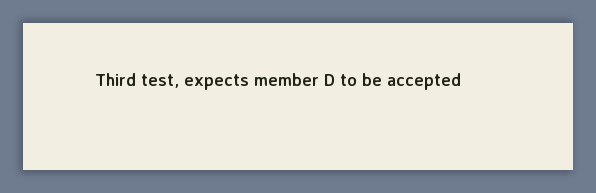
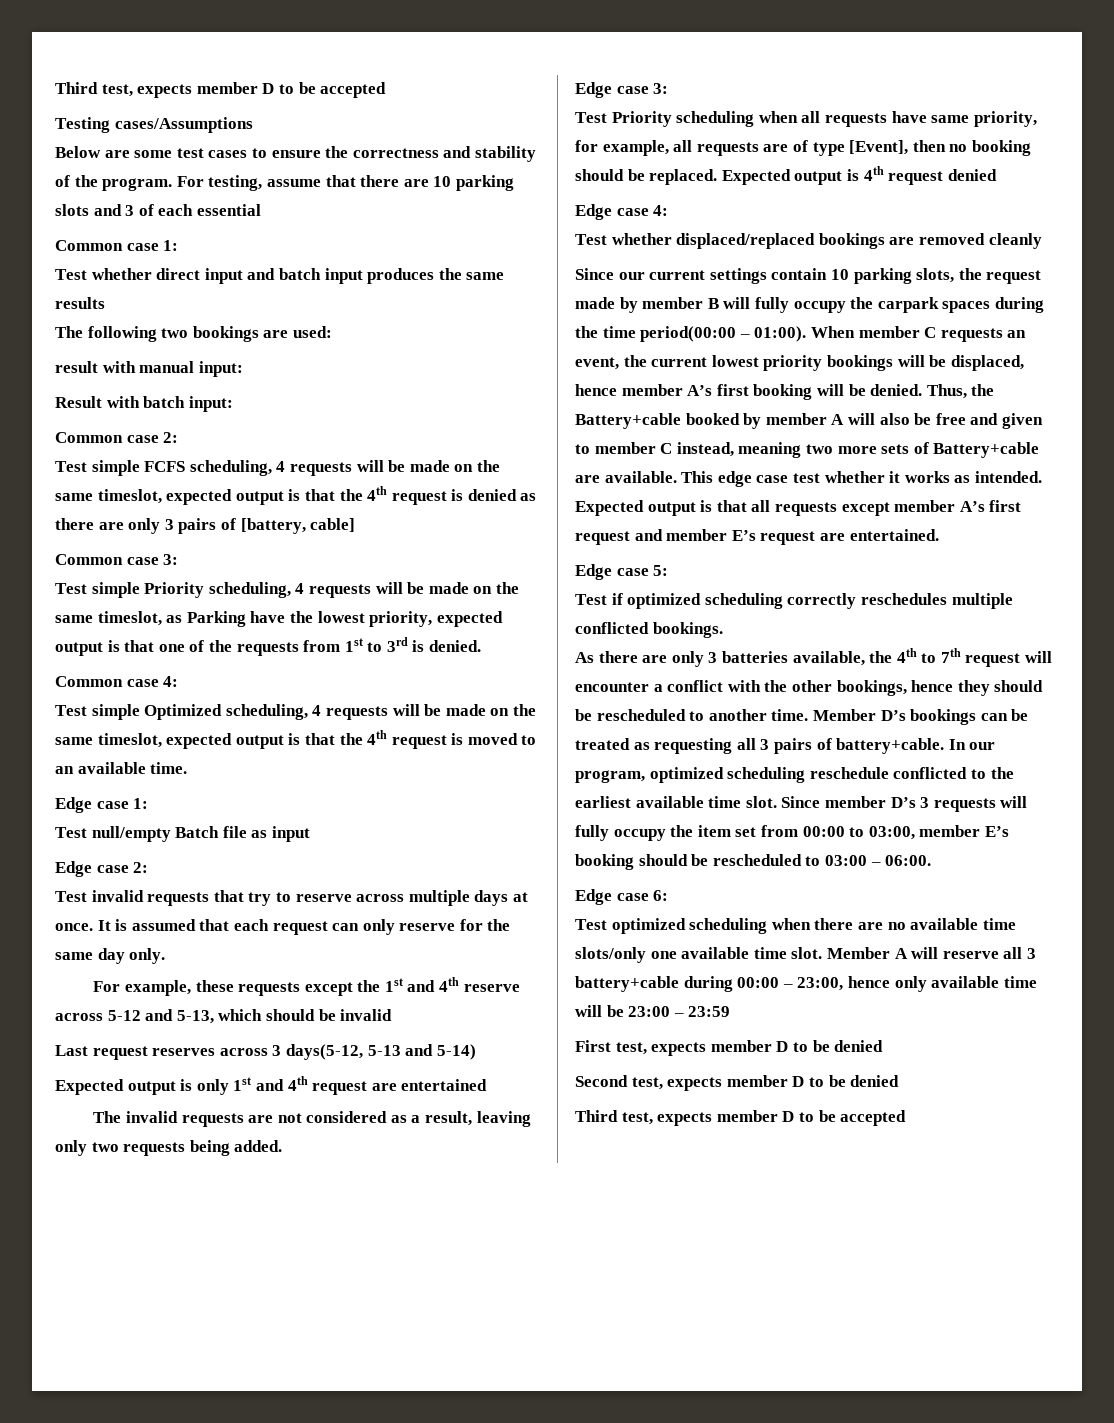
[95,73,461,90] Third test, expects member D to be accepted -> [55,82,387,98] [55,117,253,133] [55,146,536,162] [55,175,514,191] [55,204,261,216] [55,240,179,251] [55,268,505,284] [55,297,105,309] [55,326,332,342] [55,361,243,377] [55,396,233,412] [55,432,179,443] [55,460,500,476] [55,486,537,505] [55,518,356,534] [55,554,179,565] [55,582,519,598] [55,611,503,627] [55,637,482,656] [55,676,179,687] [55,704,536,720] [55,730,537,749] [55,762,188,774] [55,797,149,813] [55,826,310,842] [55,861,149,877] [55,890,528,906] [55,919,511,935] [55,948,166,964] [93,977,520,996] [55,1009,393,1024] [55,1044,476,1060] [55,1076,488,1095] [93,1111,531,1127] [55,1140,283,1156] [575,82,669,98] [575,111,1037,127] [575,140,1031,156] [575,166,997,185] [575,204,669,220] [575,233,1042,249] [575,268,1042,284] [575,297,1044,313] [575,326,1027,342] [575,355,1024,371] [575,384,995,400] [575,413,1043,429] [575,442,1040,458] [575,471,1042,487] [575,500,1022,516] [575,529,939,545] [575,564,669,580] [575,593,1013,609] [575,622,723,638] [575,648,1053,667] [575,680,1044,696] [575,709,1029,725] [575,738,996,754] [575,767,1014,783] [575,796,1028,812] [575,825,1009,841] [575,854,932,870] [575,889,669,905] [575,918,1016,934] [575,947,1036,963] [575,976,1037,992] [575,1005,731,1017] [575,1040,884,1056] [575,1075,900,1091] [575,1110,907,1126] Third test, expects member D to be accepted // Testing cases/Assumptions // Below are some test cases to ensure the correctness and stability of the program. For testing, assume that there are 10 parking slots and 3 of each essential // Common case 1: // Test whether direct input and batch input produces the same results // The following two bookings are used: // result with manual input: // Result with batch input: // Common case 2: // Test simple FCFS scheduling, 4 requests will be made on the same timeslot, expected output is that the 4th request is denied as there are only 3 pairs of [battery, cable] // Common case 3: // Test simple Priority scheduling, 4 requests will be made on the same timeslot, as Parking have the lowest priority, expected output is that one of the requests from 1st to 3rd is denied. // Common case 4: // Test simple Optimized scheduling, 4 requests will be made on the same timeslot, expected output is that the 4th request is moved to an available time. // Edge case 1: // Test null/empty Batch file as input // Edge case 2: // Test invalid requests that try to reserve across multiple days at once. It is assumed that each request can only reserve for the same day only. // For example, these requests except the 1st and 4th reserve across 5-12 and 5-13, which should be invalid // Last request reserves across 3 days(5-12, 5-13 and 5-14) // Expected output is only 1st and 4th request are entertained // The invalid requests are not considered as a result, leaving only two requests being added. // Edge case 3: // Test Priority scheduling when all requests have same priority, for example, all requests are of type [Event], then no booking should be replaced. Expected output is 4th request denied // Edge case 4: // Test whether displaced/replaced bookings are removed cleanly // Since our current settings contain 10 parking slots, the request made by member B will fully occupy the carpark spaces during the time period(00:00 – 01:00). When member C requests an event, the current lowest priority bookings will be displaced, hence member A’s first booking will be denied. Thus, the Battery+cable booked by member A will also be free and given to member C instead, meaning two more sets of Battery+cable are available. This edge case test whether it works as intended. Expected output is that all requests except member A’s first request and member E’s request are entertained. // Edge case 5: // Test if optimized scheduling correctly reschedules multiple conflicted bookings. // As there are only 3 batteries available, the 4th to 7th request will encounter a conflict with the other bookings, hence they should be rescheduled to another time. Member D’s bookings can be treated as requesting all 3 pairs of battery+cable. In our program, optimized scheduling reschedule conflicted to the earliest available time slot. Since member D’s 3 requests will fully occupy the item set from 00:00 to 03:00, member E’s booking should be rescheduled to 03:00 – 06:00. // Edge case 6: // Test optimized scheduling when there are no available time slots/only one available time slot. Member A will reserve all 3 battery+cable during 00:00 – 23:00, hence only available time will be 23:00 – 23:59 // First test, expects member D to be denied // Second test, expects member D to be denied // Third test, expects member D to be accepted

